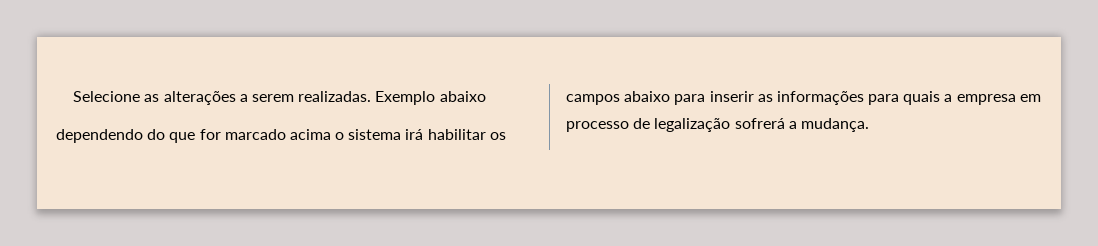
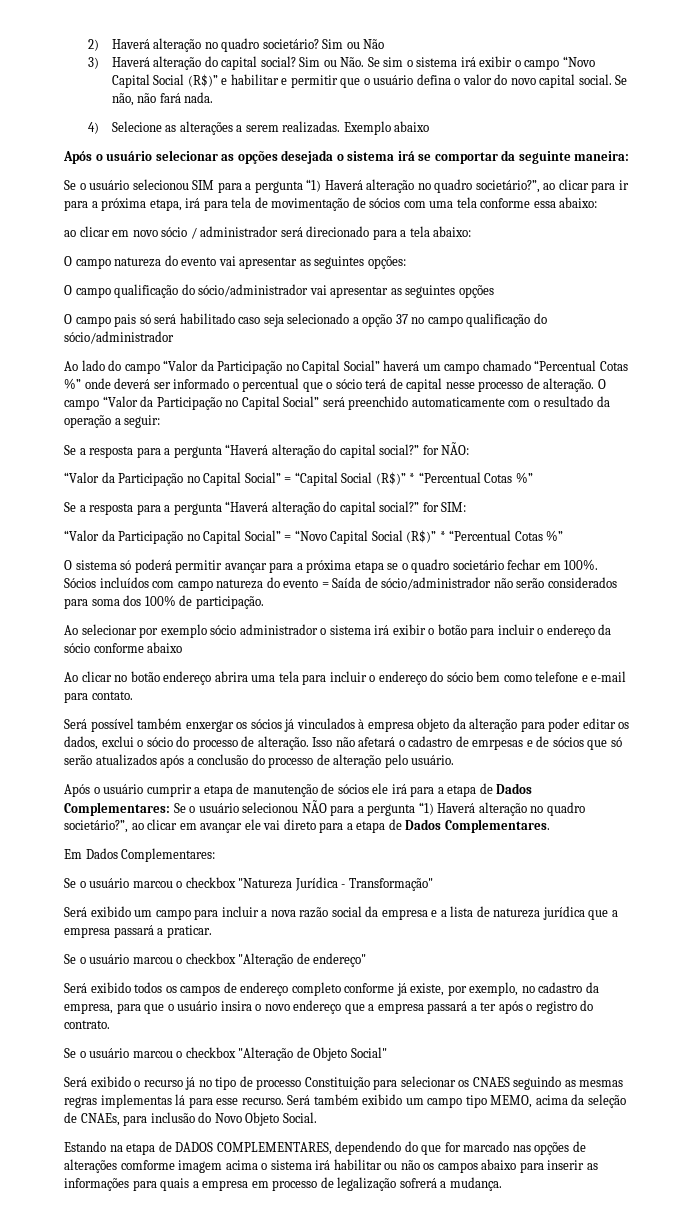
(73, 96) none -> [87,38,385,52] [87,56,595,70] [111,74,628,88] [111,92,214,106] [87,122,99,134] 2) Haverá alteração no quadro societário? Sim ou Não // 3) Haverá alteração do capital social? Sim ou Não. Se sim o sistema irá exibir o campo “Novo Capital Social (R$)” e habilitar e permitir que o usuário defina o valor do novo capital social. Se não, não fará nada. // 4)
(486, 96) none -> [63,150,630,164] [64,179,629,193] [64,197,598,211] [64,226,472,240] [64,255,406,269] [64,284,494,298] [64,313,547,327] [64,331,174,344] [64,360,628,374] [64,378,606,392] [64,396,610,410] [64,415,161,428] [64,442,470,458] [64,472,533,486] [64,501,467,515] [64,530,564,544] [64,559,599,573] [64,577,617,591] [64,595,264,609] [64,624,612,638] [64,642,183,653] [64,671,627,685] [64,691,133,703] [64,718,630,732] [64,736,622,750] [64,754,455,768] [64,783,533,797] [64,800,585,816] [64,819,550,833] [64,848,216,862] [64,877,433,891] [64,906,618,920] [64,925,212,938] [64,953,367,967] [64,982,599,996] [64,1000,594,1014] [64,1020,110,1029] [64,1047,387,1061] [64,1076,624,1090] [64,1094,626,1108] [64,1112,317,1126] [64,1141,332,1155] Após o usuário selecionar as opções desejada o sistema irá se comportar da seguinte maneira: // Se o usuário selecionou SIM para a pergunta “1) Haverá alteração no quadro societário?”, ao clicar para ir para a próxima etapa, irá para tela de movimentação de sócios com uma tela conforme essa abaixo: // ao clicar em novo sócio / administrador será direcionado para a tela abaixo: // O campo natureza do evento vai apresentar as seguintes opções: // O campo qualificação do sócio/administrador vai apresentar as seguintes opções // O campo pais só será habilitado caso seja selecionado a opção 37 no campo qualificação do sócio/administrador // Ao lado do campo “Valor da Participação no Capital Social” haverá um campo chamado “Percentual Cotas %” onde deverá ser informado o percentual que o sócio terá de capital nesse processo de alteração. O campo “Valor da Participação no Capital Social” será preenchido automaticamente com o resultado da operação a seguir: // Se a resposta para a pergunta “Haverá alteração do capital social?” for NÃO: // “Valor da Participação no Capital Social” = “Capital Social (R$)” * “Percentual Cotas %” // Se a resposta para a pergunta “Haverá alteração do capital social?” for SIM: // “Valor da Participação no Capital Social” = “Novo Capital Social (R$)” * “Percentual Cotas %” // O sistema só poderá permitir avançar para a próxima etapa se o quadro societário fechar em 100%. Sócios incluídos com campo natureza do evento = Saída de sócio/administrador não serão considerados para soma dos 100% de participação. // Ao selecionar por exemplo sócio administrador o sistema irá exibir o botão para incluir o endereço da sócio conforme abaixo // Ao clicar no botão endereço abrira uma tela para incluir o endereço do sócio bem como telefone e e-mail para contato. // Será possível também enxergar os sócios já vinculados à empresa objeto da alteração para poder editar os dados, exclui o sócio do processo de alteração. Isso não afetará o cadastro de emrpesas e de sócios que só serão atualizados após a conclusão do processo de alteração pelo usuário. // Após o usuário cumprir a etapa de manutenção de sócios ele irá para a etapa de Dados Complementares: Se o usuário selecionou NÃO para a pergunta “1) Haverá alteração no quadro societário?”, ao clicar em avançar ele vai direto para a etapa de Dados Complementares. // Em Dados Complementares: // Se o usuário marcou o checkbox "Natureza Jurídica - Transformação" // Será exibido um campo para incluir a nova razão social da empresa e a lista de natureza jurídica que a empresa passará a praticar. // Se o usuário marcou o checkbox "Alteração de endereço" // Será exibido todos os campos de endereço completo conforme já existe, por exemplo, no cadastro da empresa, para que o usuário insira o novo endereço que a empresa passará a ter após o registro do contrato. // Se o usuário marcou o checkbox "Alteração de Objeto Social" // Será exibido o recurso já no tipo de processo Constituição para selecionar os CNAES seguindo as mesmas regras implementas lá para esse recurso. Será também exibido um campo tipo MEMO, acima da seleção de CNAEs, para inclusão do Novo Objeto Social. // Estando na etapa de DADOS COMPLEMENTARES,
(286, 134) none -> [512,1141,586,1155] [64,1159,223,1173] nas opções de alterações comforme imagem
(486, 134) none -> [384,1160,420,1170] ou não

